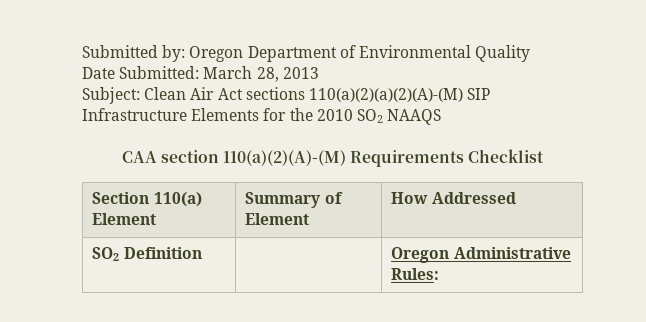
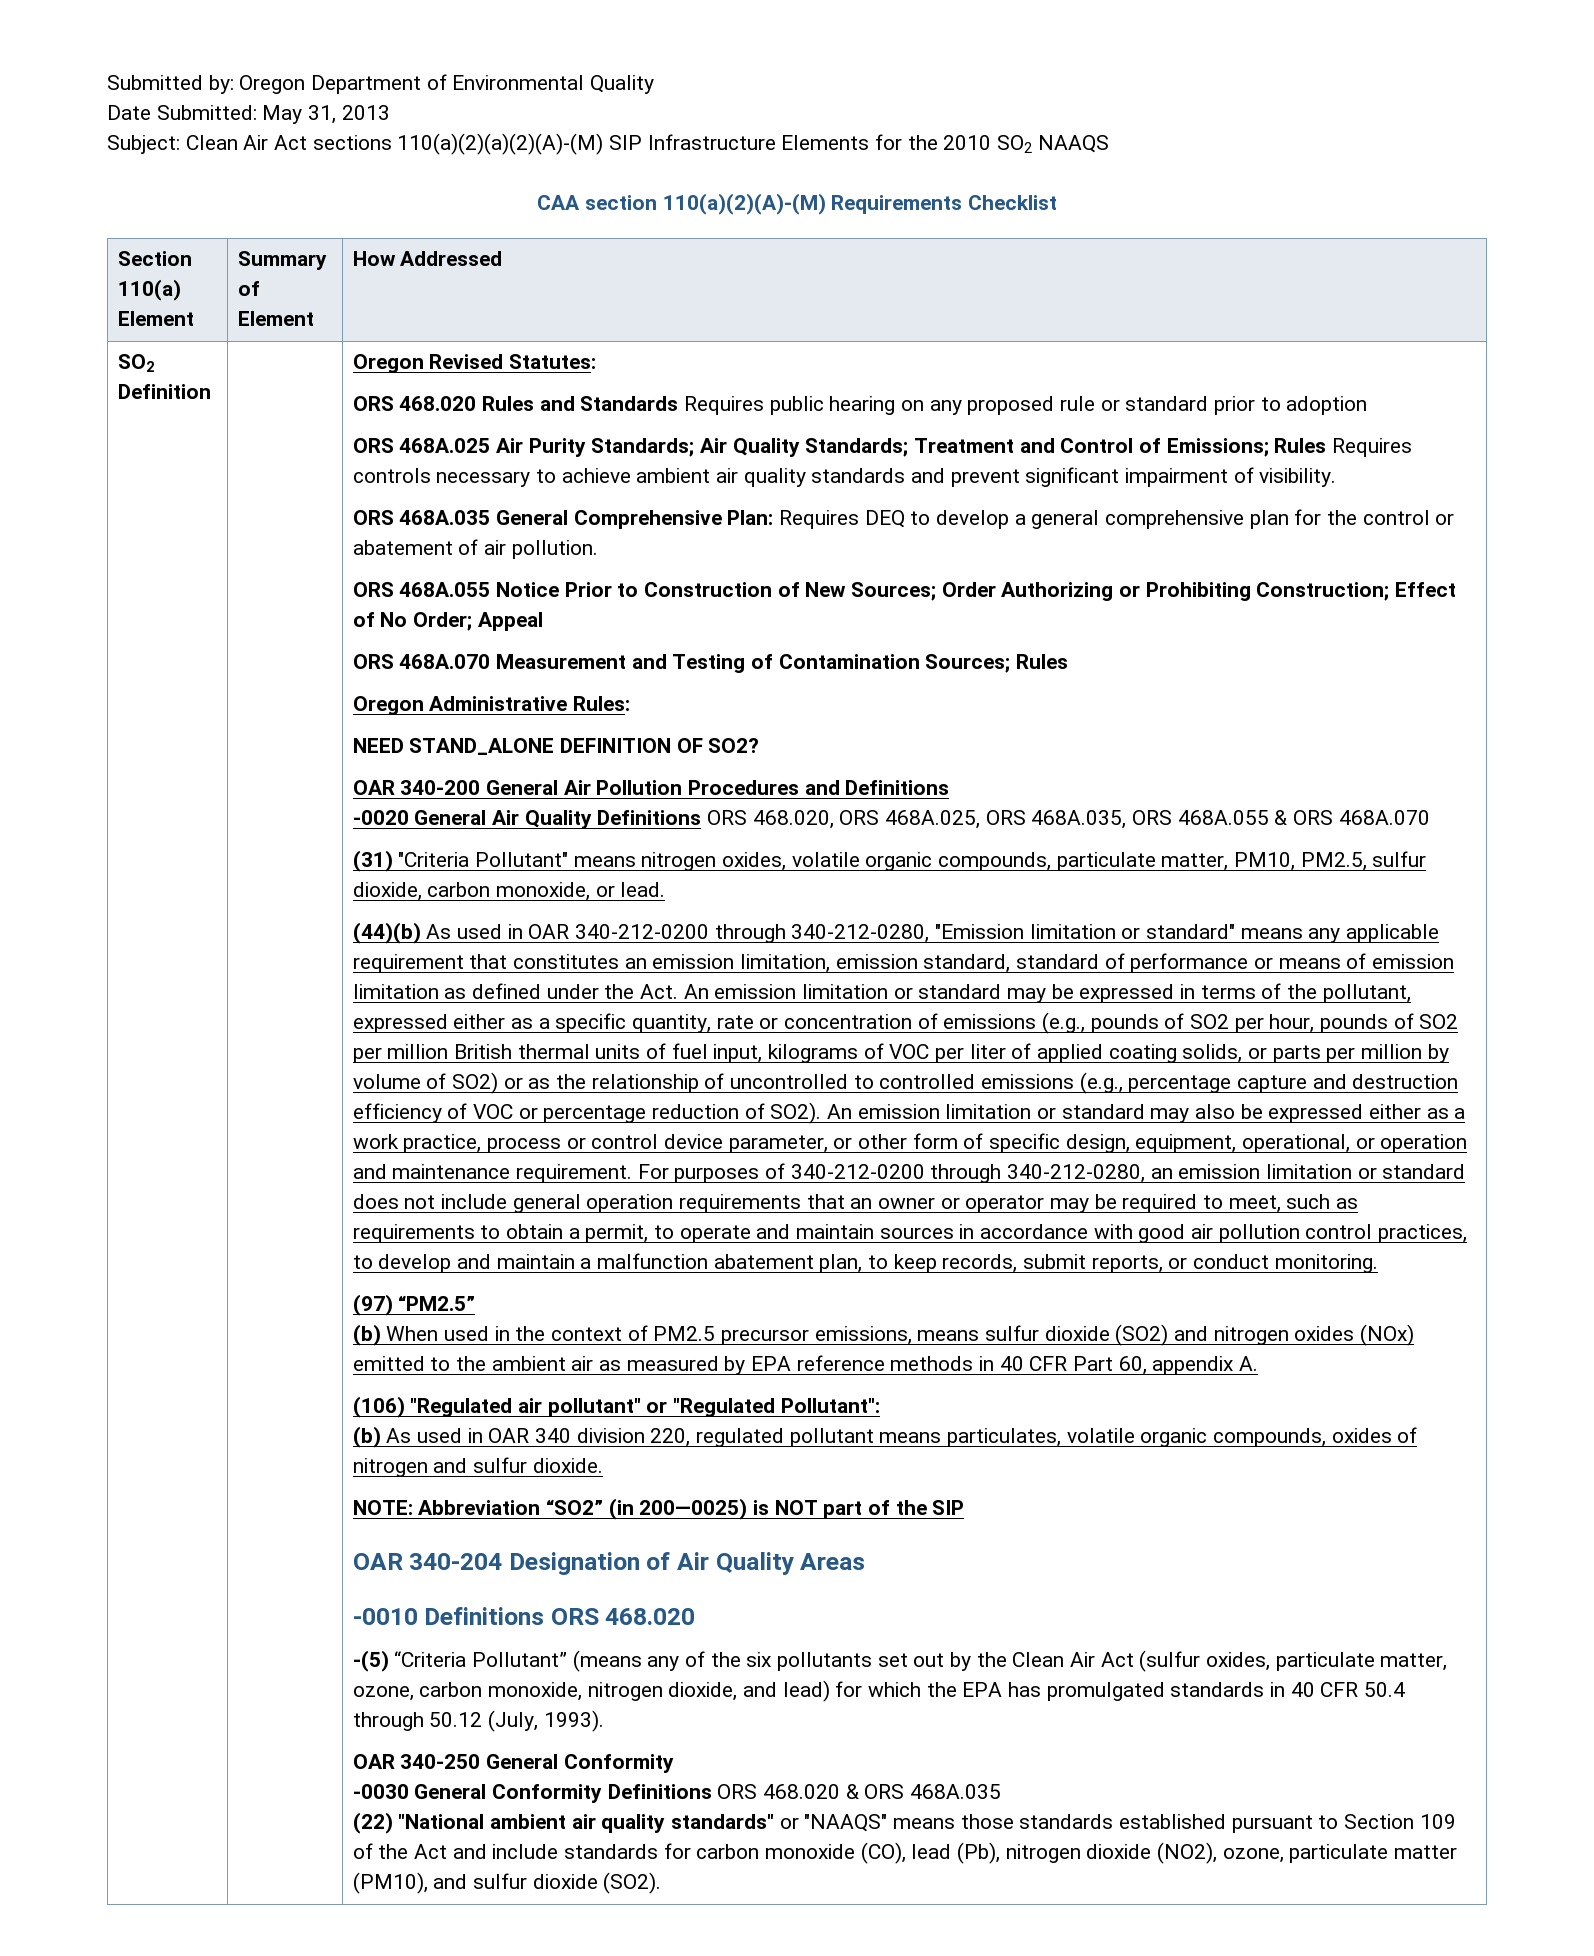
[203,66,279,82] March 28, -> [262,105,337,124] May 31,
[453,247,571,259] [391,268,440,280] Administrative Rules: -> [429,354,596,369] [352,396,1368,415] [352,438,1412,457] [352,467,1337,487] [352,509,1455,529] [352,539,598,559] [352,582,1456,601] [352,612,543,631] [352,654,1068,673] [352,696,630,715] [352,738,760,755] [352,780,950,795] [352,810,1430,829] [352,850,1427,872] [352,882,666,901] [352,922,1439,944] [352,953,1454,973] [352,983,1411,1003] [352,1012,1459,1034] [352,1043,1449,1063] [352,1072,1459,1094] [352,1102,1466,1124] [352,1133,1468,1153] [352,1163,1466,1183] [352,1194,1358,1213] [352,1224,1467,1243] [352,1253,1378,1273] [352,1294,476,1316] [352,1324,1414,1346] [352,1355,1258,1375] [352,1396,880,1418] [352,1426,1418,1448] [352,1457,603,1477] [352,1498,965,1520] [352,1552,866,1575] [352,1607,696,1625] [352,1650,1448,1672] [352,1680,1405,1702] [352,1710,604,1732] [352,1754,674,1773] [352,1784,1001,1803] [352,1812,1456,1834] [352,1842,1457,1864] [352,1872,662,1894] Revised Statutes: // ORS 468.020 Rules and Standards Requires public hearing on any proposed rule or standard prior to adoption // ORS 468A.025 Air Purity Standards; Air Quality Standards; Treatment and Control of Emissions; Rules Requires controls necessary to achieve ambient air quality standards and prevent significant impairment of visibility. // ORS 468A.035 General Comprehensive Plan: Requires DEQ to develop a general comprehensive plan for the control or abatement of air pollution. // ORS 468A.055 Notice Prior to Construction of New Sources; Order Authorizing or Prohibiting Construction; Effect of No Order; Appeal // ORS 468A.070 Measurement and Testing of Contamination Sources; Rules // Oregon Administrative Rules: // NEED STAND_ALONE DEFINITION OF SO2? // OAR 340-200 General Air Pollution Procedures and Definitions // -0020 General Air Quality Definitions ORS 468.020, ORS 468A.025, ORS 468A.035, ORS 468A.055 & ORS 468A.070 // (31) "Criteria Pollutant" means nitrogen oxides, volatile organic compounds, particulate matter, PM10, PM2.5, sulfur dioxide, carbon monoxide, or lead. // (44)(b) As used in OAR 340-212-0200 through 340-212-0280, "Emission limitation or standard" means any applicable requirement that constitutes an emission limitation, emission standard, standard of performance or means of emission limitation as defined under the Act. An emission limitation or standard may be expressed in terms of the pollutant, expressed either as a specific quantity, rate or concentration of emissions (e.g., pounds of SO2 per hour, pounds of SO2 per million British thermal units of fuel input, kilograms of VOC per liter of applied coating solids, or parts per million by volume of SO2) or as the relationship of uncontrolled to controlled emissions (e.g., percentage capture and destruction efficiency of VOC or percentage reduction of SO2). An emission limitation or standard may also be expressed either as a work practice, process or control device parameter, or other form of specific design, equipment, operational, or operation and maintenance requirement. For purposes of 340-212-0200 through 340-212-0280, an emission limitation or standard does not include general operation requirements that an owner or operator may be required to meet, such as requirements to obtain a permit, to operate and maintain sources in accordance with good air pollution control practices, to develop and maintain a malfunction abatement plan, to keep records, submit reports, or conduct monitoring. // (97) “PM2.5” // (b) When used in the context of PM2.5 precursor emissions, means sulfur dioxide (SO2) and nitrogen oxides (NOx) emitted to the ambient air as measured by EPA reference methods in 40 CFR Part 60, appendix A. // (106) "Regulated air pollutant" or "Regulated Pollutant": // (b) As used in OAR 340 division 220, regulated pollutant means particulates, volatile organic compounds, oxides of nitrogen and sulfur dioxide. // NOTE: Abbreviation “SO2” (in 200—0025) is NOT part of the SIP // OAR 340-204 Designation of Air Quality Areas // -0010 Definitions ORS 468.020 // -(5) “Criteria Pollutant” (means any of the six pollutants set out by the Clean Air Act (sulfur oxides, particulate matter, ozone, carbon monoxide, nitrogen dioxide, and lead) for which the EPA has promulgated standards in 40 CFR 50.4 through 50.12 (July, 1993). // OAR 340-250 General Conformity // -0030 General Conformity Definitions ORS 468.020 & ORS 468A.035 // (22) "National ambient air quality standards" or "NAAQS" means those standards established pursuant to Section 109 of the Act and include standards for carbon monoxide (CO), lead (Pb), nitrogen dioxide (NO2), ozone, particulate matter (PM10), and sulfur dioxide (SO2).

